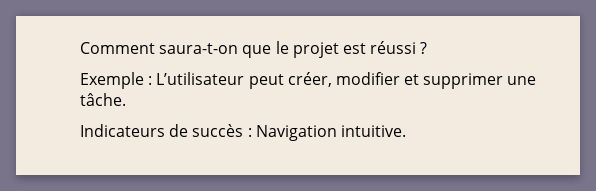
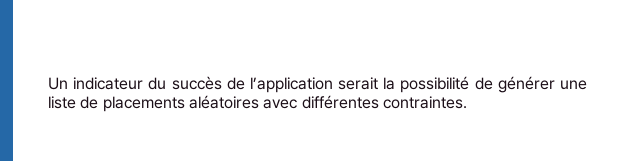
[80,41,428,58] [80,72,537,89] [80,93,126,106] [80,124,406,141] Comment saura-t-on que le projet est réussi ? // Exemple : L’utilisateur peut créer, modifier et supprimer une tâche. // Indicateurs de succès : Navigation intuitive. -> [48,76,587,93] [48,95,467,112] Un indicateur du succès de l’application serait la possibilité de générer une liste de placements aléatoires avec différentes contraintes.

